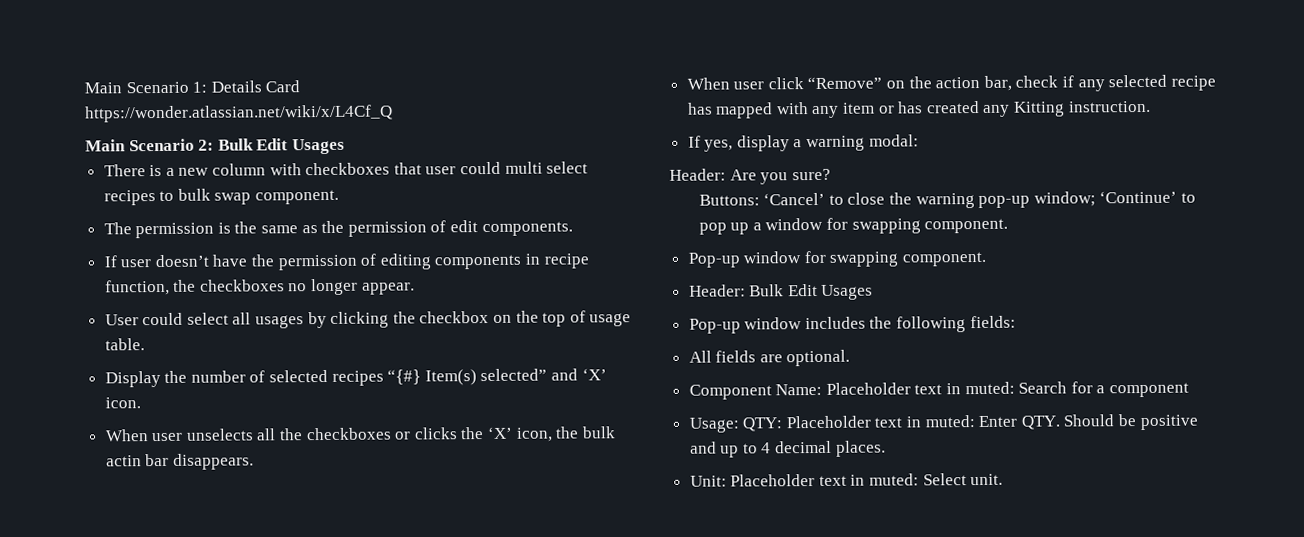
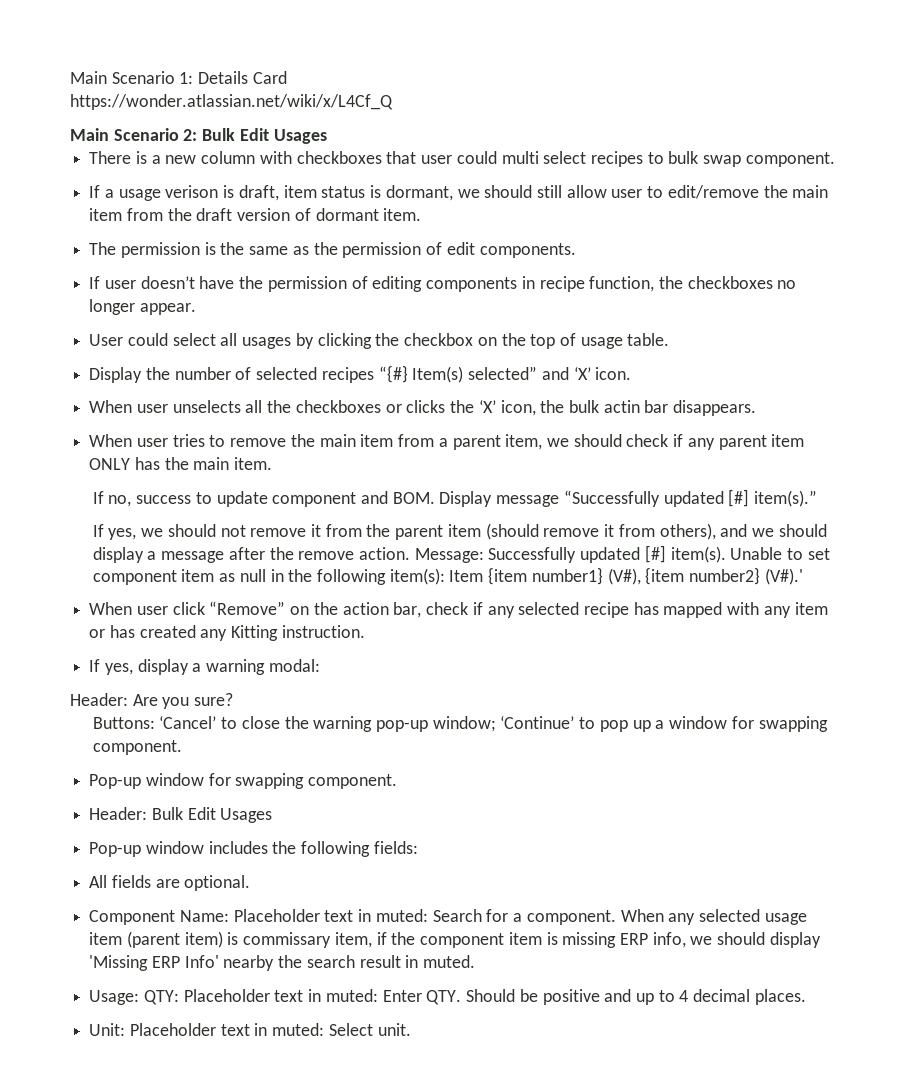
(340, 197) none -> [89,185,829,201] [89,208,422,221] // If a usage verison is draft, item status is dormant, we should still allow user to edit/remove the main item from the draft version of dormant item.
(254, 461) none -> [89,434,805,450] [89,457,273,470] [92,489,818,507] [92,523,827,540] [92,545,830,563] [92,567,803,585] // When user tries to remove the main item from a parent item, we should check if any parent item ONLY has the main item. // If no, success to update component and BOM. Display message “Successfully updated [#] item(s).” // If yes, we should not remove it from the parent item (should remove it from others), and we should display a message after the remove action. Message: Successfully updated [#] item(s). Unable to set component item as null in the following item(s): Item {item number1} (V#), {item number2} (V#).'
[1109,382,1190,398] component -> [526,909,807,925] [89,931,821,948] [89,955,476,971] component. When any selected usage item (parent item) is commissary item, if the component item is missing ERP info, we should display 'Missing ERP Info' nearby the search result in muted.

